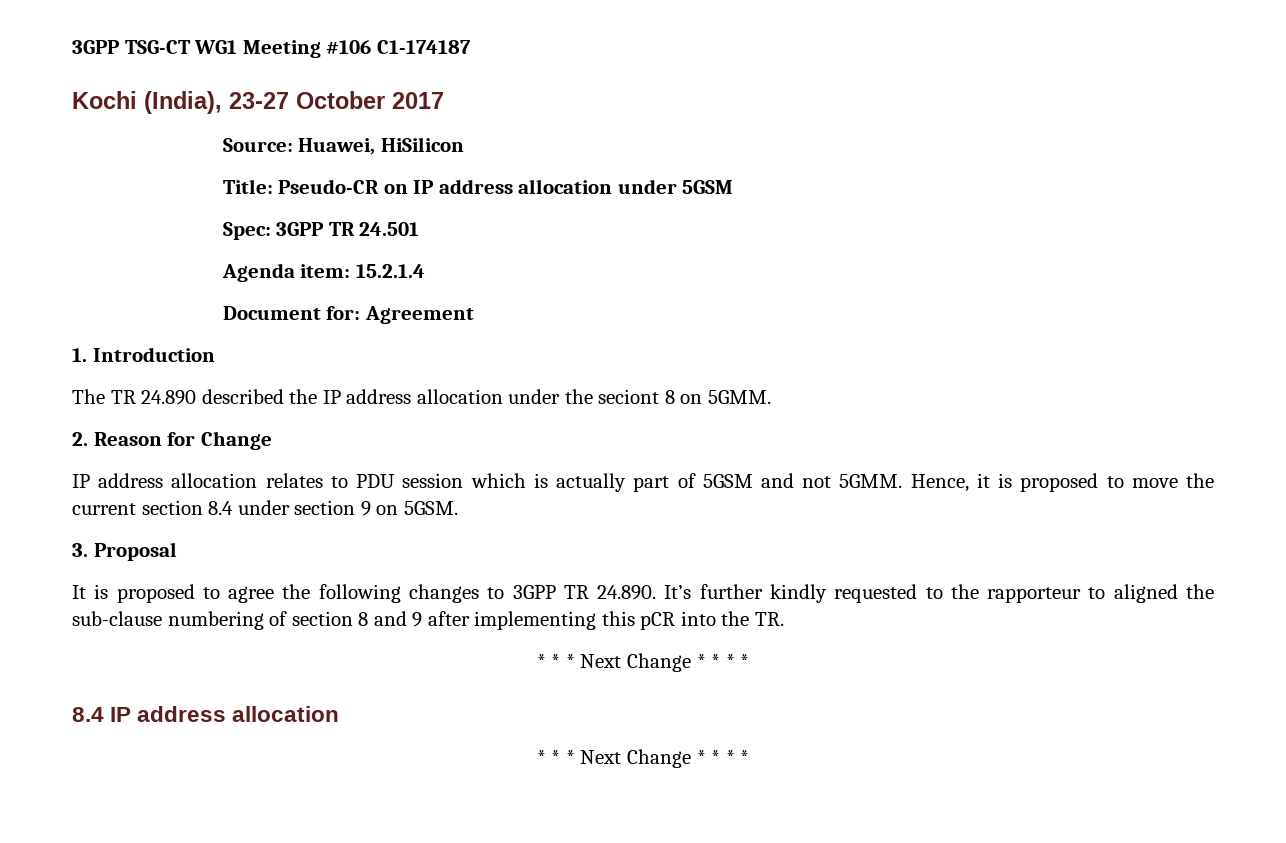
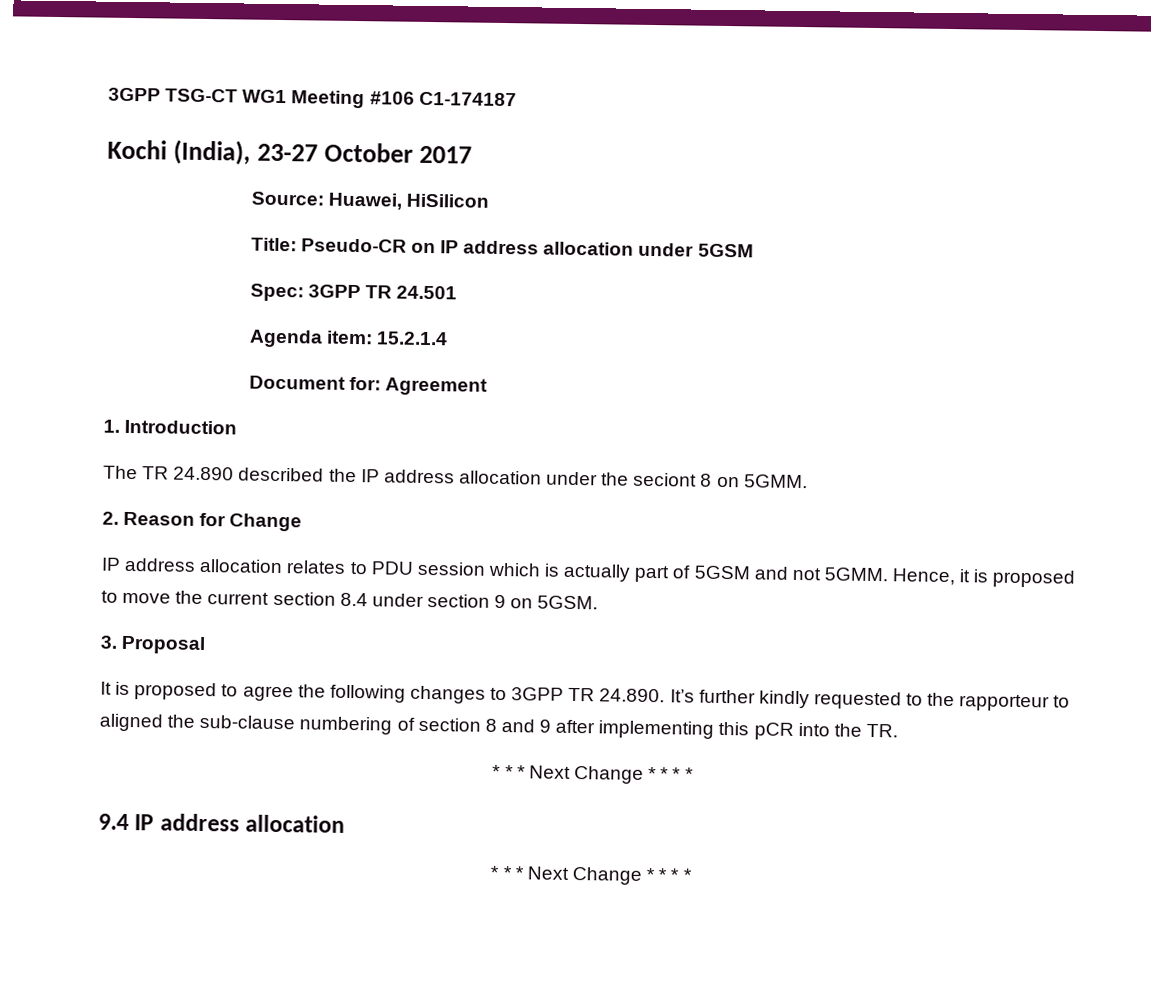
[72,707,104,722] 8.4 -> [98,813,129,831] 9.4

